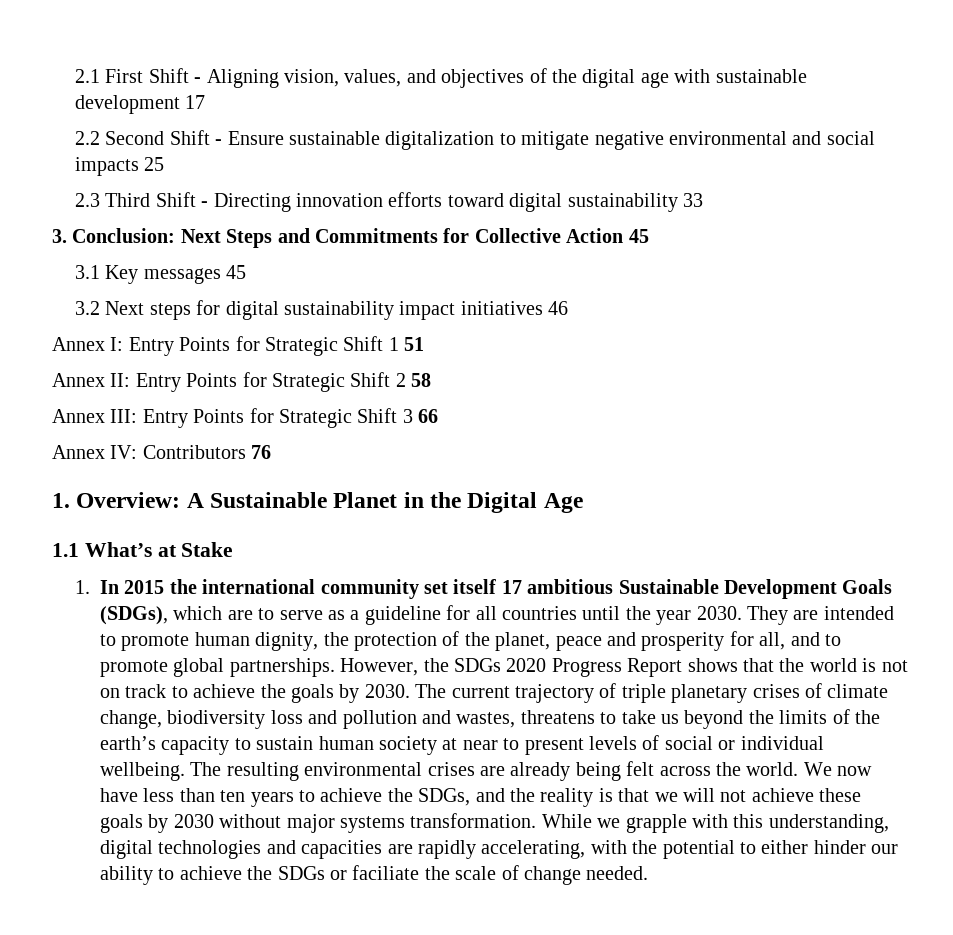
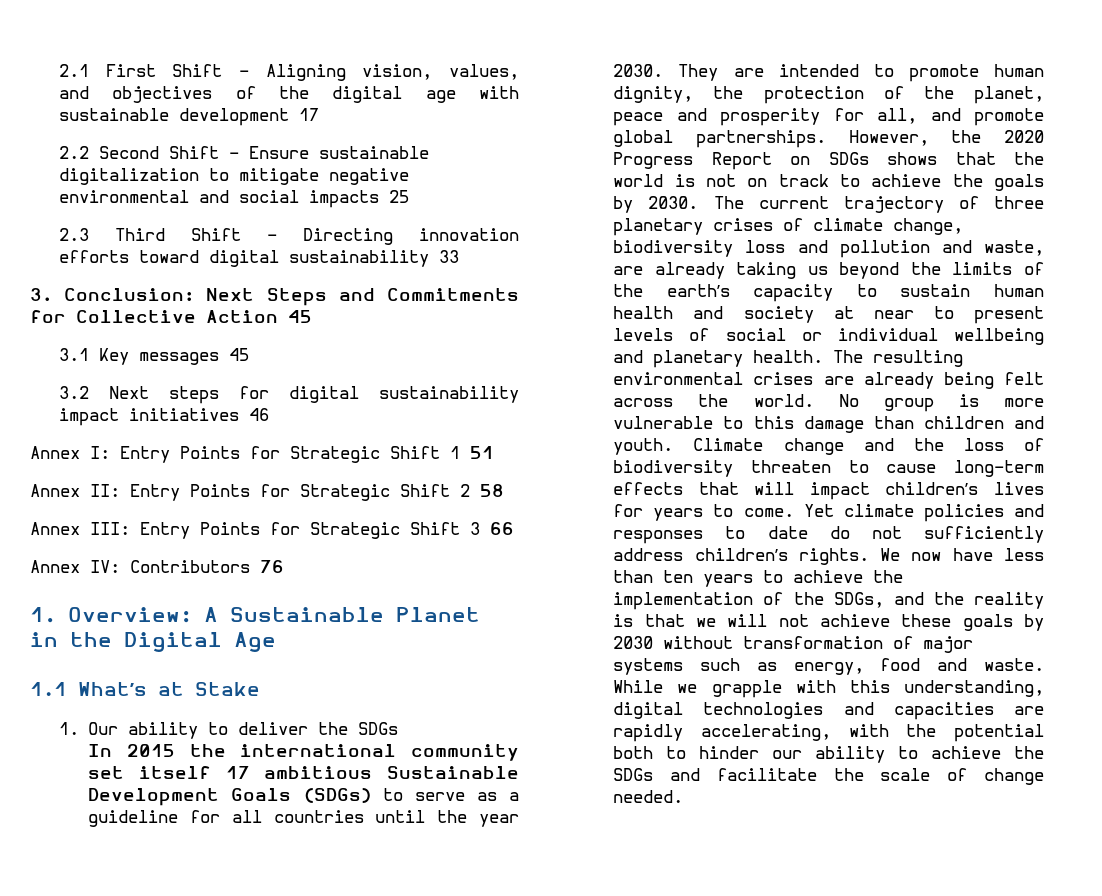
(91, 587) none -> [88,722,399,739] Our ability to deliver the SDGs //
[100,606,253,625] (SDGs), which are -> [303,788,371,803] (SDGs)
[825,634,842,646] to -> (961, 114) none
[454,658,502,672] SDGs -> (982, 136) none
(683, 667) none -> [790,152,869,165] on SDGs
[621,684,666,703] triple -> [994,196,1044,209] three
[456,710,656,728] wastes, threatens to take -> [984,240,1044,256] [613,262,797,279] waste, are already taking
(374, 743) none -> [613,306,724,319] health and
[100,762,186,781] wellbeing. -> [954,328,1044,345] [613,350,824,368] wellbeing and planetary health.
(799, 769) none -> [838,394,1044,412] [613,416,1044,433] [613,438,1044,455] [613,460,1044,477] [613,482,1044,500] [613,504,1044,522] [613,526,1044,544] [613,548,869,565] No group is more vulnerable to this damage than children and youth. Climate change and the loss of biodiversity threaten to cause long-term effects that will impact children’s lives for years to come. Yet climate policies and responses to date do not sufficiently address children’s rights.
(413, 795) none -> [613,592,824,610] implementation of the
[286,813,537,833] major systems transformation. -> [743,636,974,653] [613,658,1044,675] transformation of major systems such as energy, food and waste.
[740,840,809,854] to either -> [613,746,687,759] both to
[330,865,420,880] or faciliate -> [670,768,817,781] and facilitate

